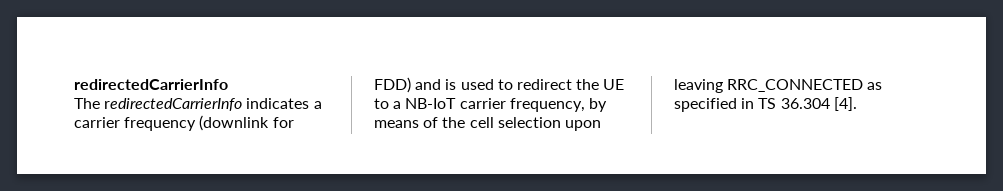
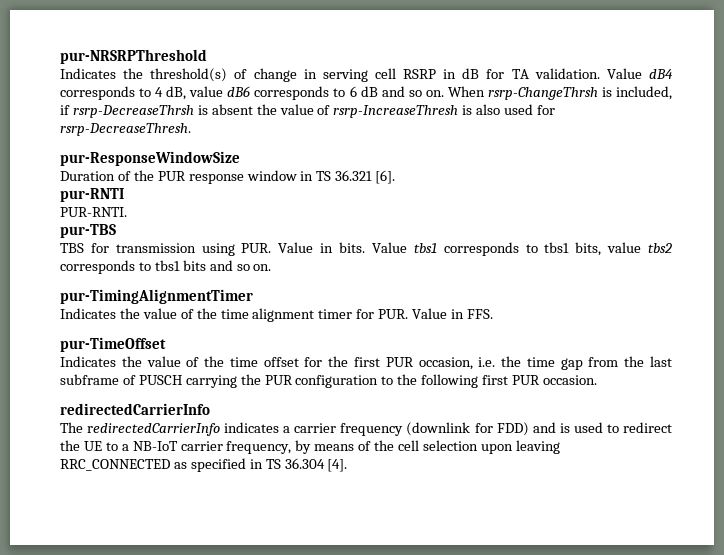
(74, 84) none -> [60,49,207,64] [60,68,673,82] [60,86,672,100] [60,104,556,118] [60,123,191,136] [60,151,240,166] [60,170,396,184] [60,188,124,202] [60,207,127,217] [60,224,116,238] [60,242,673,256] [60,260,272,274] [60,289,253,304] [60,308,493,322] [60,337,166,352] [60,356,672,370] [60,374,597,388] pur-NRSRPThreshold // Indicates the threshold(s) of change in serving cell RSRP in dB for TA validation. Value dB4 corresponds to 4 dB, value dB6 corresponds to 6 dB and so on. When rsrp-ChangeThrsh is included, if rsrp-DecreaseThrsh is absent the value of rsrp-IncreaseThresh is also used for rsrp-DecreaseThresh. // pur-ResponseWindowSize // Duration of the PUR response window in TS 36.321 [6]. // pur-RNTI // PUR-RNTI. // pur-TBS // TBS for transmission using PUR. Value in bits. Value tbs1 corresponds to tbs1 bits, value tbs2 corresponds to tbs1 bits and so on. // pur-TimingAlignmentTimer // Indicates the value of the time alignment timer for PUR. Value in FFS. // pur-TimeOffset // Indicates the value of the time offset for the first PUR occasion, i.e. the time gap from the last subframe of PUSCH carrying the PUR configuration to the following first PUR occasion. //

